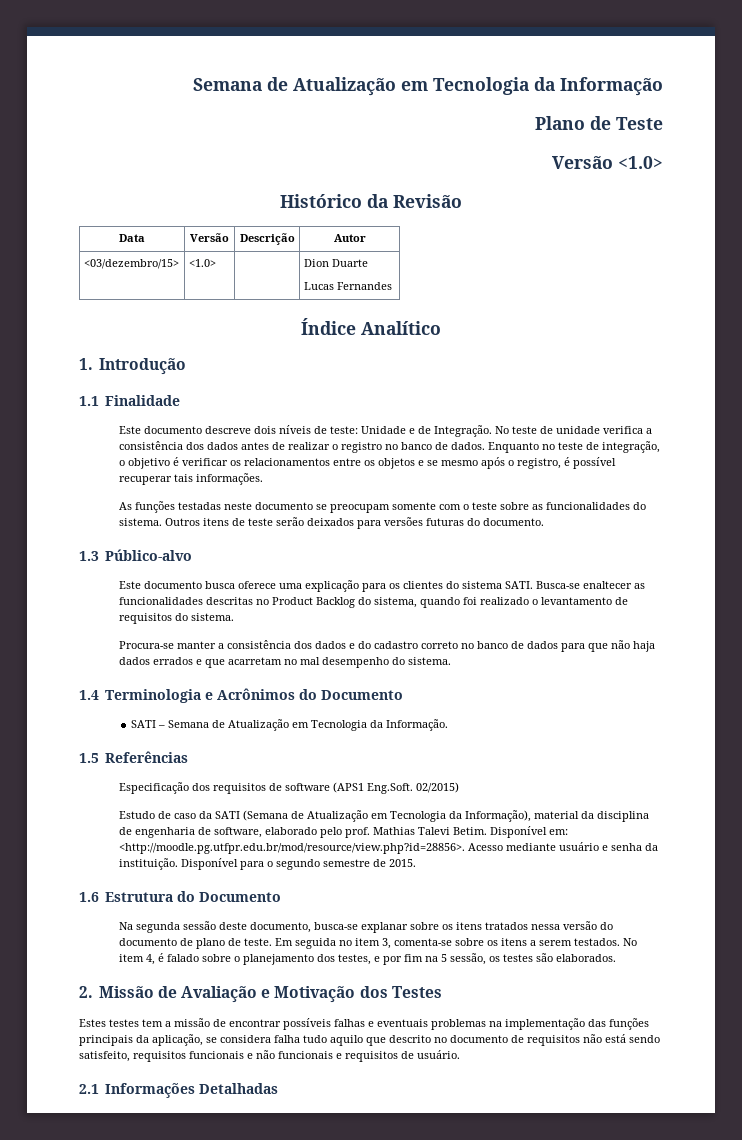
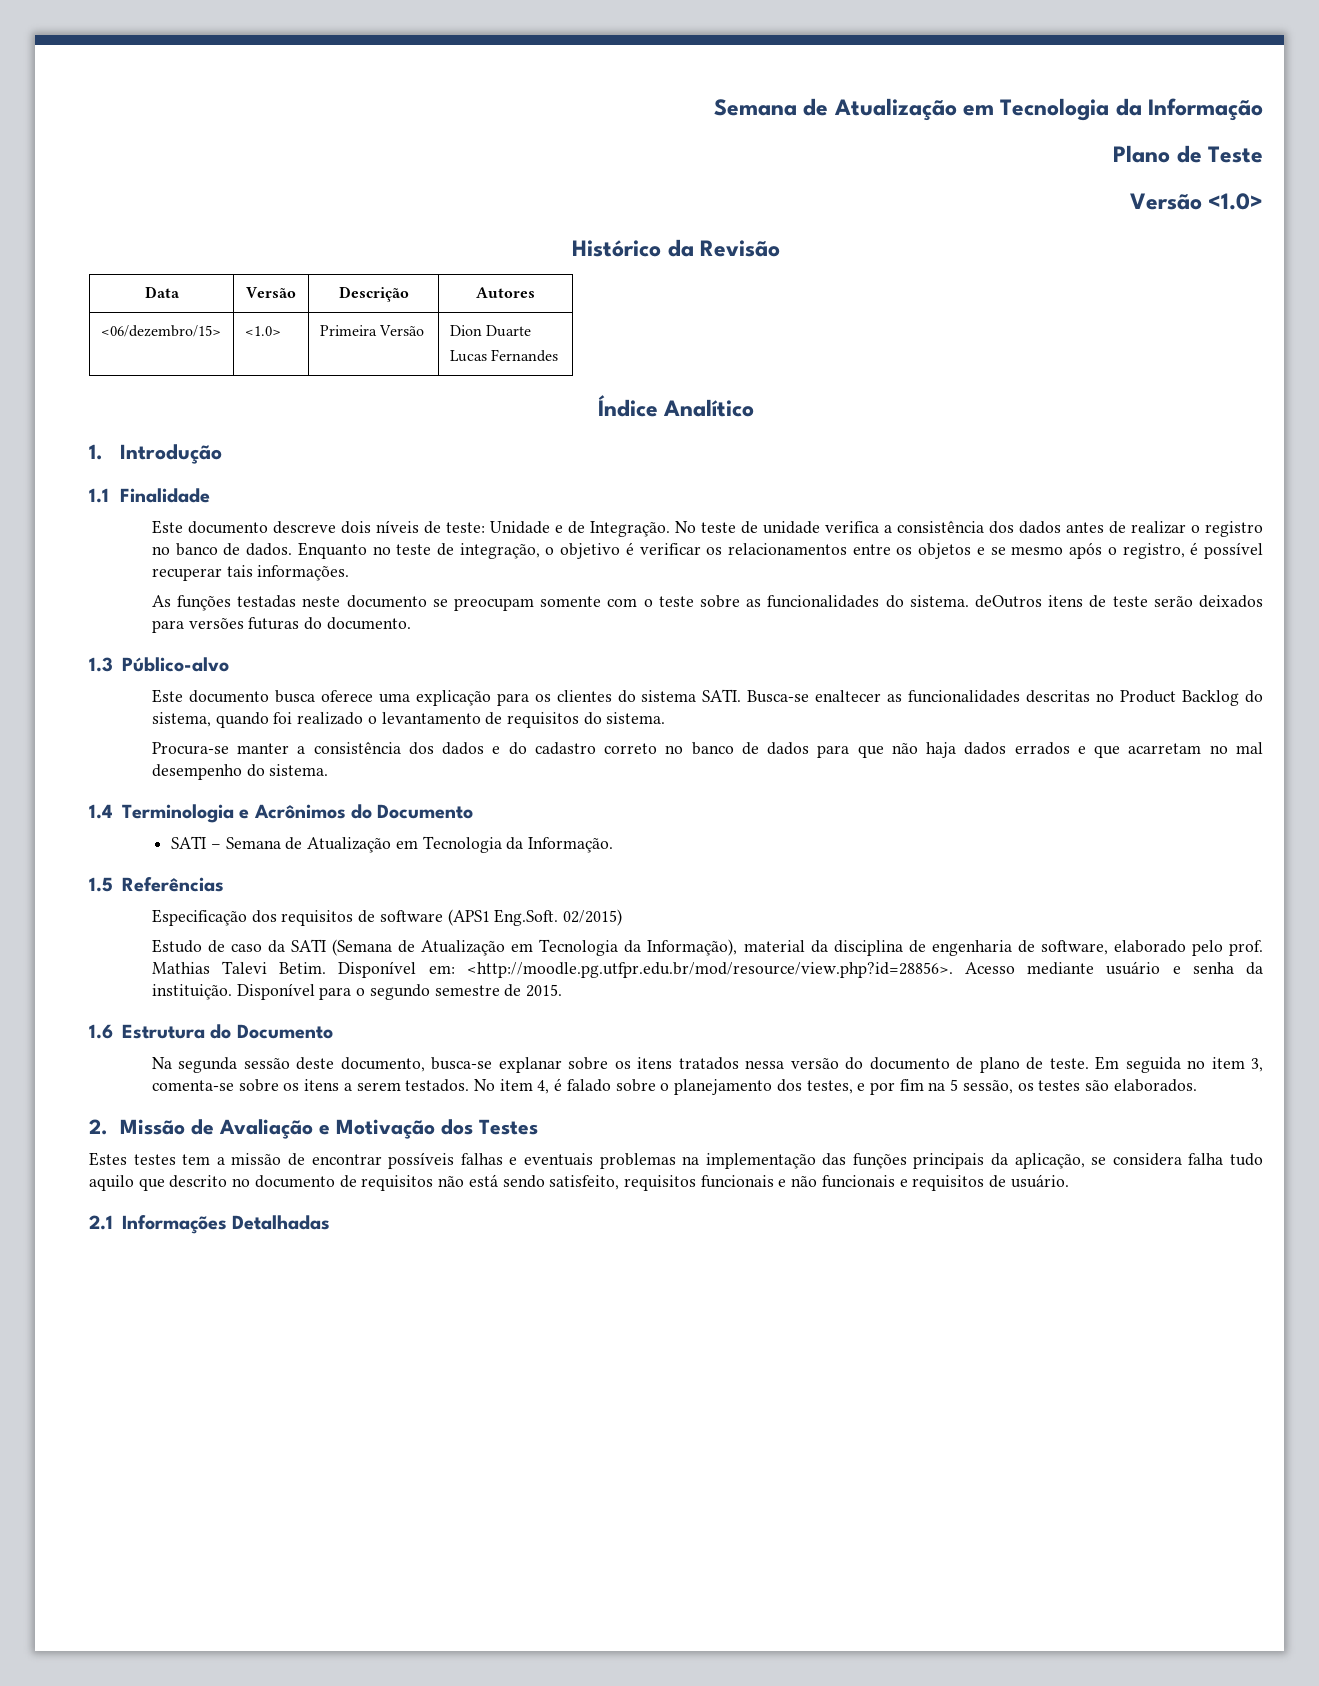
[333,234,366,242] [83,259,179,269] Autor // <03/dezembro/15> -> [476,287,535,298] [100,325,221,337] Autores // <06/dezembro/15>
(216, 263) none -> [319,325,425,336] Primeira Versão
[164,518,200,526] Outros -> [975,595,1043,608] deOutros

